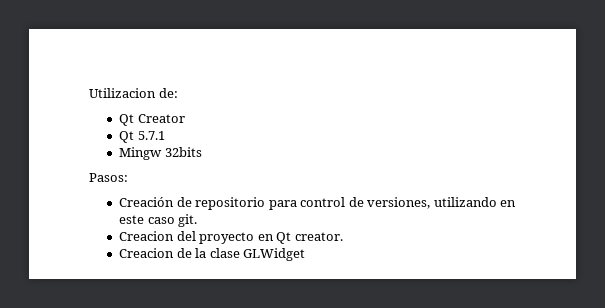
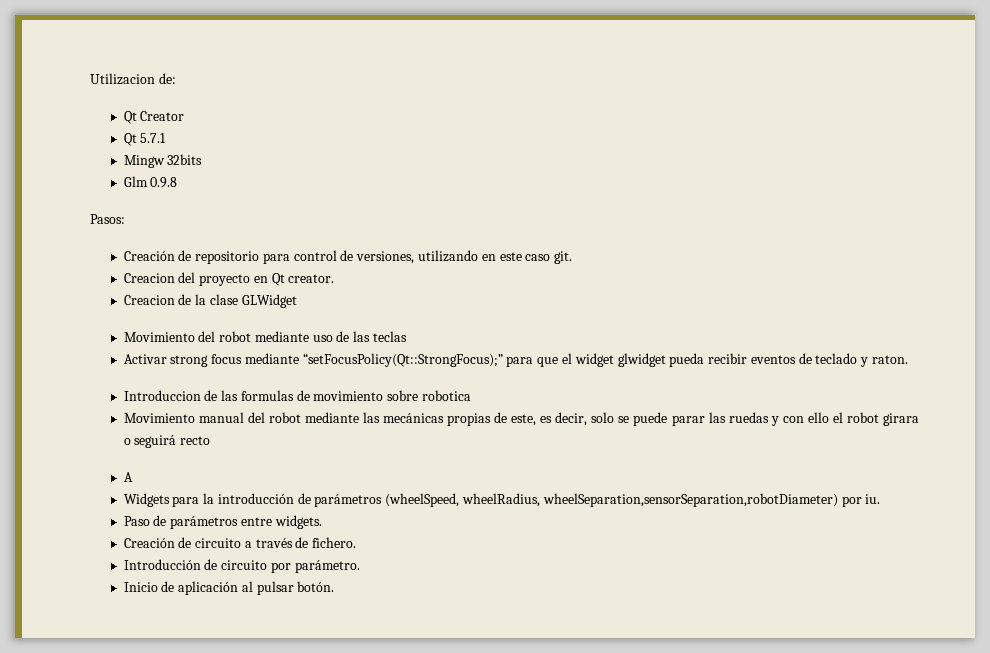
(202, 152) none -> [123,176,178,188] // Glm 0.9.8
(306, 254) none -> [123,331,408,342] [123,353,909,367] [123,390,472,401] [123,412,920,426] [123,435,211,448] [123,472,133,482] [123,493,881,507] [123,515,322,529] [123,537,357,548] [123,559,360,573] [123,581,335,595] // Movimiento del robot mediante uso de las teclas // Activar strong focus mediante “setFocusPolicy(Qt::StrongFocus);” para que el widget glwidget pueda recibir eventos de teclado y raton. // Introduccion de las formulas de movimiento sobre robotica // Movimiento manual del robot mediante las mecánicas propias de este, es decir, solo se puede parar las ruedas y con ello el robot girara o seguirá recto // A // Widgets para la introducción de parámetros (wheelSpeed, wheelRadius, wheelSeparation,sensorSeparation,robotDiameter) por iu. // Paso de parámetros entre widgets. // Creación de circuito a través de fichero. // Introducción de circuito por parámetro. // Inicio de aplicación al pulsar botón.

